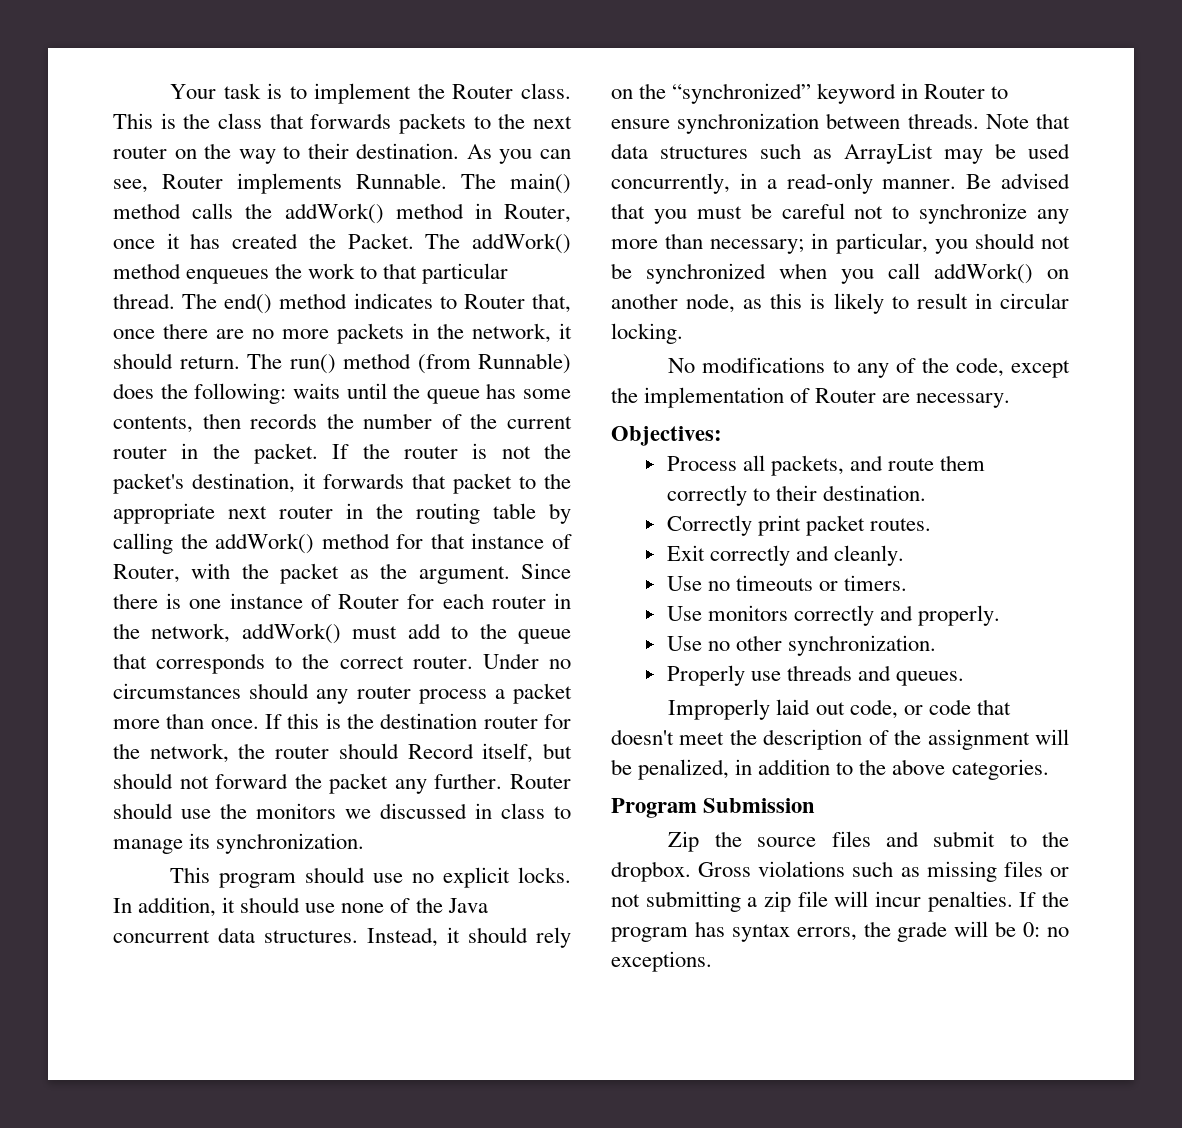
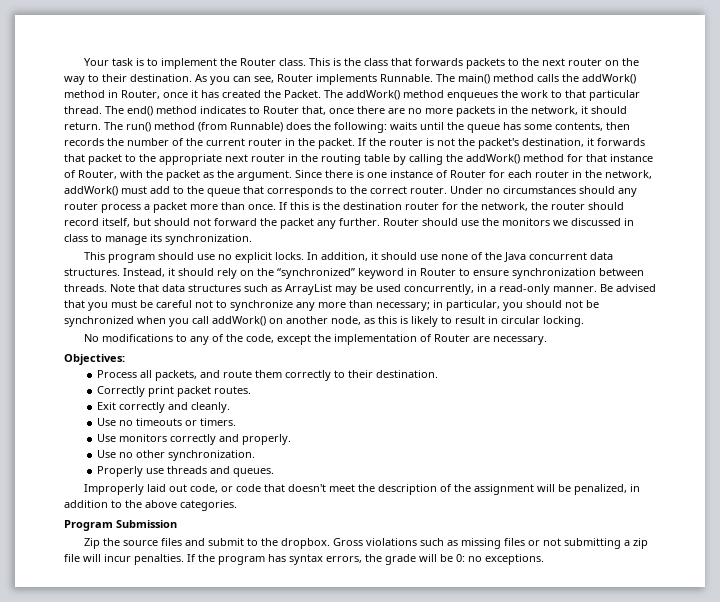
[407,743,474,759] Record -> [64,218,99,226] record

